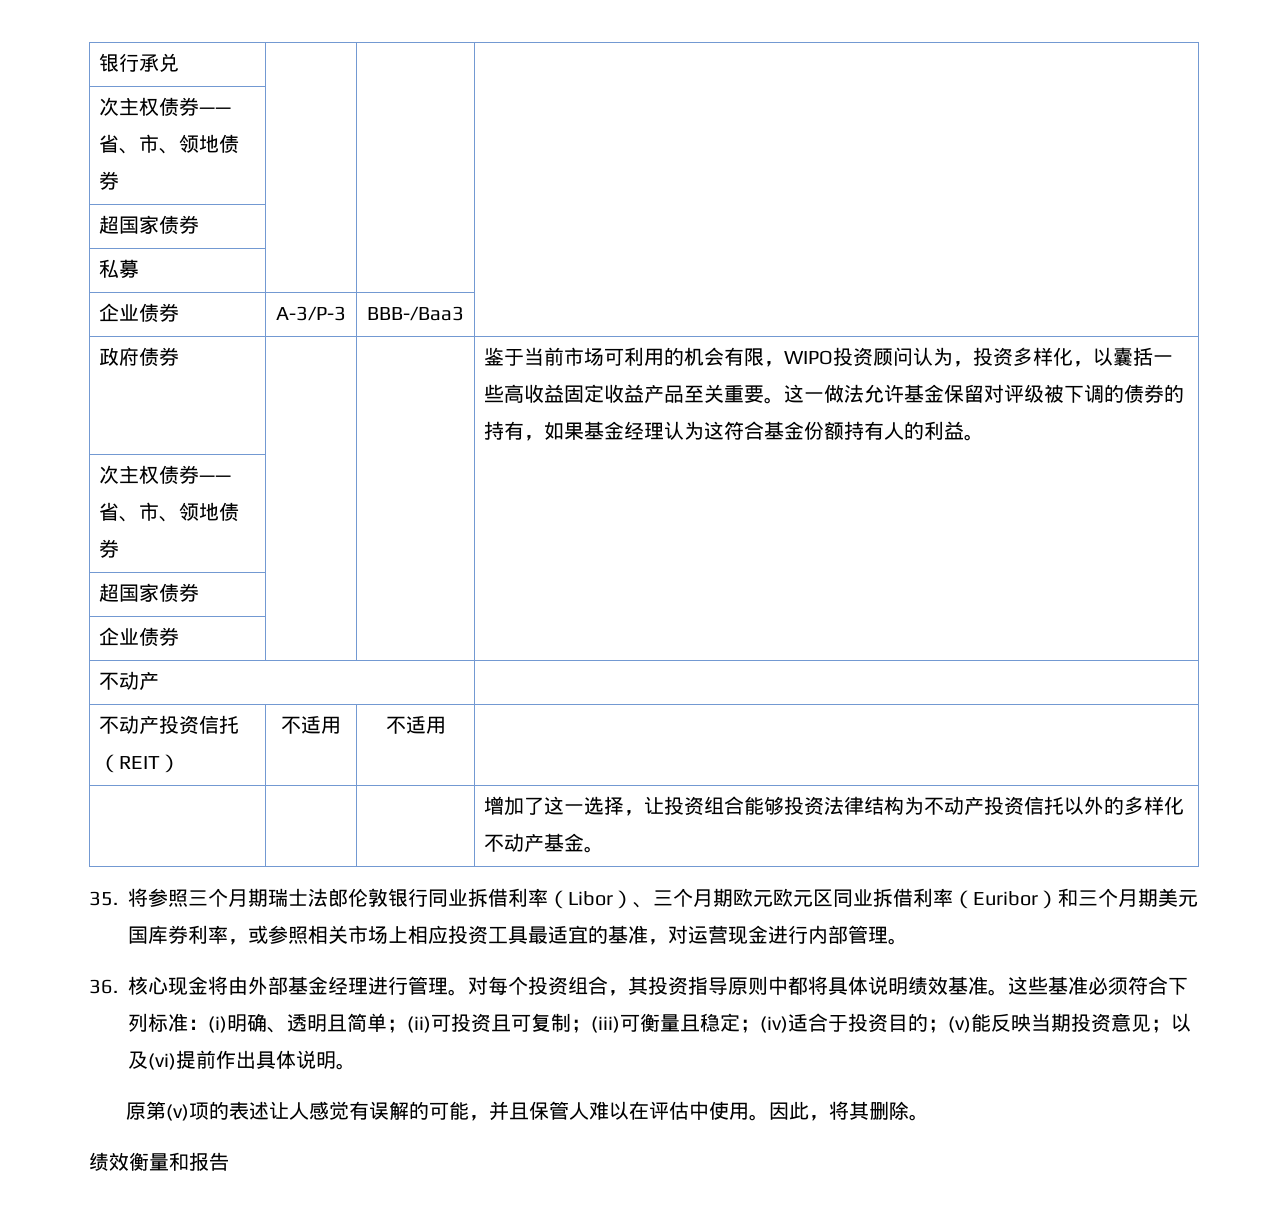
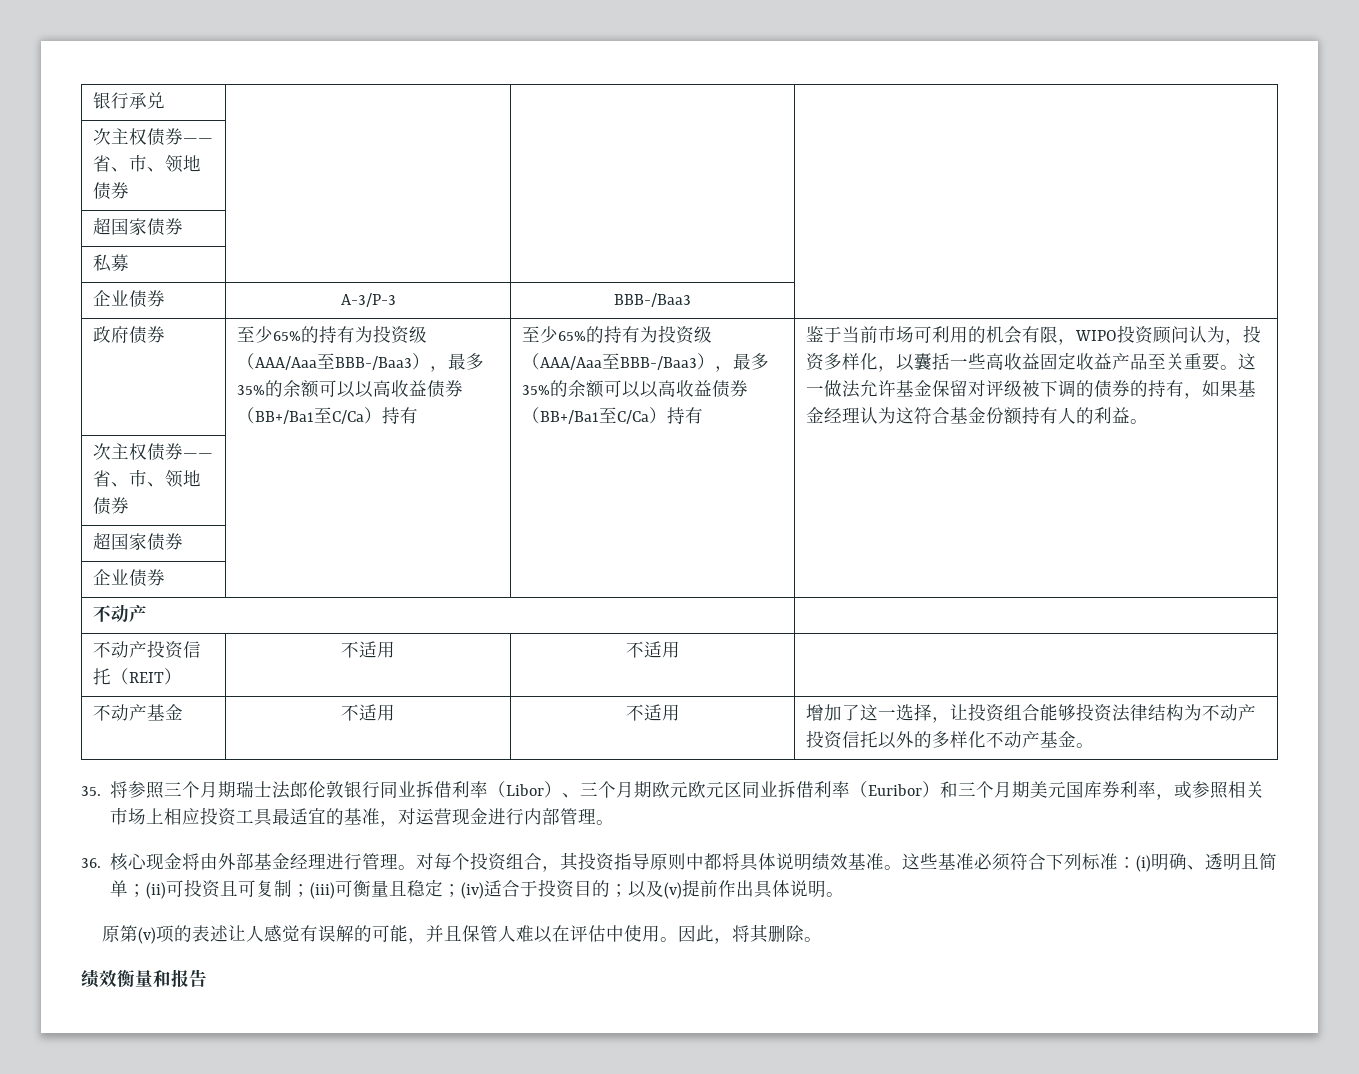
(179, 356) | -> [237,325,428,344] [237,353,485,372] [237,380,464,398] [237,407,419,424] [522,325,713,344] [522,353,770,372] [522,380,749,398] [522,407,704,424] 至少65%的持有为投资级（AAA/Aaa至BBB-/Baa3），最多35%的余额可以以高收益债券（BB+/Ba1至C/Ca）持有 | 至少65%的持有为投资级（AAA/Aaa至BBB-/Baa3），最多35%的余额可以以高收益债券（BB+/Ba1至C/Ca）持有
(446, 725) | | -> [93,704,184,721] [341,704,395,721] [625,704,680,721] 不动产基金 | 不适用 | 不适用
[948,1013,1191,1033] [128,1051,176,1070] (v)能反映当期投资意见；以及(vi) -> [627,880,682,899] 以及(v)

